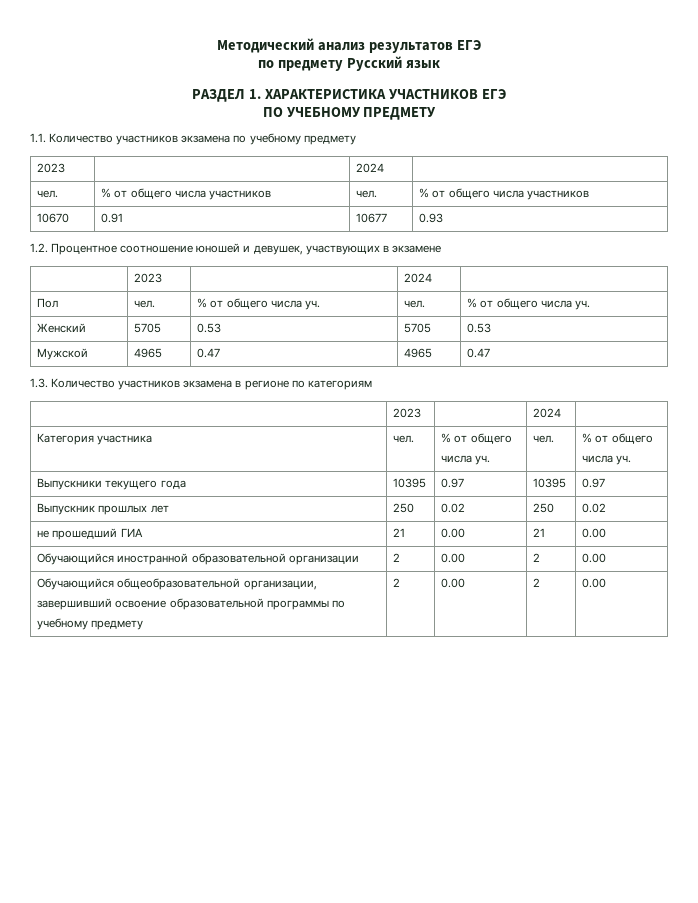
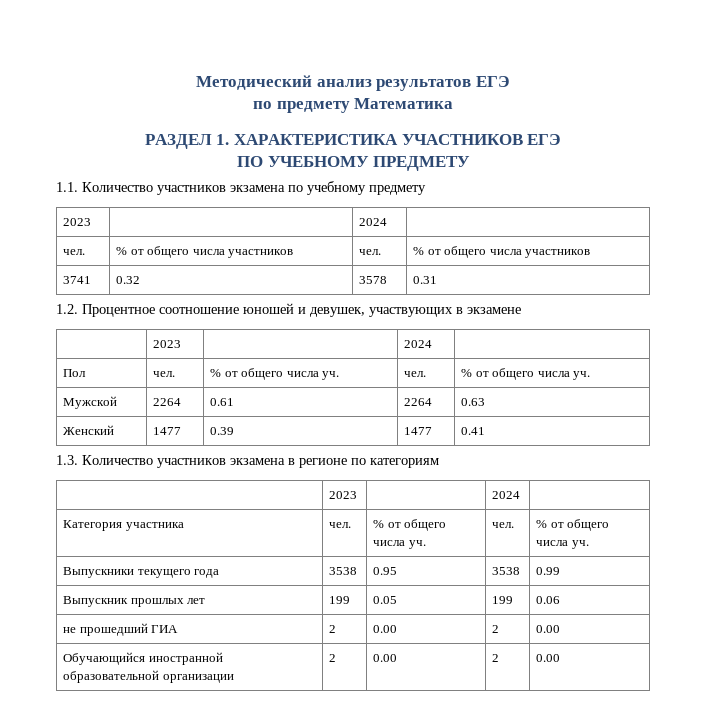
[346,56,440,71] Русский язык -> [354,98,454,109] Математика
[37,213,70,223] [101,213,124,223] [356,213,388,223] [419,213,444,223] 10670 | 0.91 | 10677 | 0.93 -> [63,276,92,284] [116,276,141,284] [359,276,388,284] [413,276,438,284] 3741 | 0.32 | 3578 | 0.31
[37,323,87,333] [134,323,162,333] [197,323,222,333] [404,323,432,333] [467,323,492,333] [37,348,89,360] [134,348,163,358] [197,348,221,358] [404,348,433,358] [467,348,491,358] Женский | 5705 | 0.53 | 5705 | 0.53 // Мужской | 4965 | 0.47 | 4965 | 0.47 -> [63,396,118,409] [153,398,182,406] [210,398,235,406] [404,398,433,406] [461,398,486,406] [63,425,115,435] [153,427,182,435] [210,427,235,435] [404,427,433,435] [461,427,486,435] Мужской | 2264 | 0.61 | 2264 | 0.63 // Женский | 1477 | 0.39 | 1477 | 0.41
[393,478,427,488] [441,478,465,488] [533,478,567,488] [582,478,606,488] 10395 | 0.97 | 10395 | 0.97 -> [329,567,358,575] [373,567,398,575] [492,567,521,575] [536,567,561,575] 3538 | 0.95 | 3538 | 0.99
[393,503,415,513] [441,503,466,513] [533,503,555,513] [582,503,607,513] 250 | 0.02 | 250 | 0.02 -> [329,596,351,604] [373,596,398,604] [492,596,514,604] [536,596,561,604] 199 | 0.05 | 199 | 0.06
[393,528,406,537] [441,528,466,538] [533,528,546,537] 21 | 0.00 | 21 -> [329,625,337,633] [373,625,398,633] [492,625,500,633] 2 | 0.00 | 2
[37,578,317,590] [37,598,345,610] [37,618,144,630] [393,578,401,587] [441,578,466,588] [533,578,541,587] [582,578,607,588] // Обучающийся общеобразовательной организации, завершивший освоение образовательной программы по учебному предмету | 2 | 0.00 | 2 | 0.00 -> (561, 658) none

